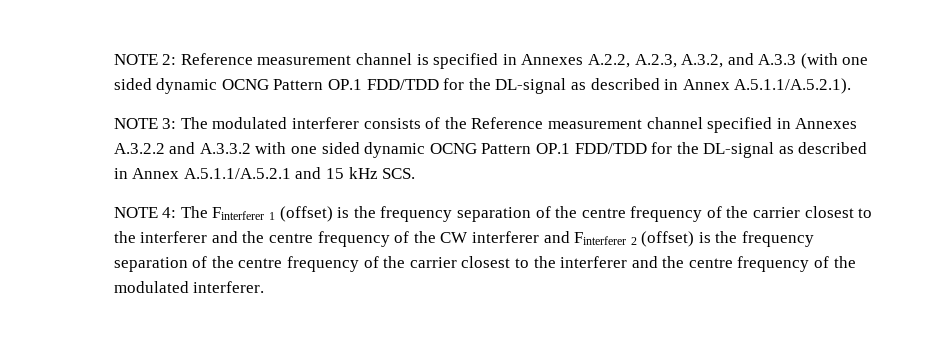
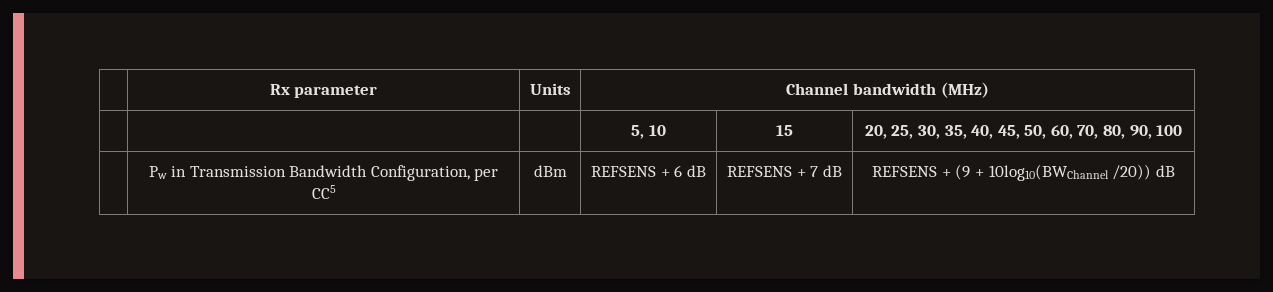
[113,53,869,69] [113,78,852,94] [113,117,858,133] [113,142,868,158] [113,167,416,179] [113,206,873,222] [113,231,815,247] [113,256,856,272] [113,281,265,293] NOTE 2: Reference measurement channel is specified in Annexes A.2.2, A.2.3, A.3.2, and A.3.3 (with one sided dynamic OCNG Pattern OP.1 FDD/TDD for the DL-signal as described in Annex A.5.1.1/A.5.2.1). // NOTE 3: The modulated interferer consists of the Reference measurement channel specified in Annexes A.3.2.2 and A.3.3.2 with one sided dynamic OCNG Pattern OP.1 FDD/TDD for the DL-signal as described in Annex A.5.1.1/A.5.2.1 and 15 kHz SCS. // NOTE 4: The Finterferer 1 (offset) is the frequency separation of the centre frequency of the carrier closest to the interferer and the centre frequency of the CW interferer and Finterferer 2 (offset) is the frequency separation of the centre frequency of the carrier closest to the interferer and the centre frequency of the modulated interferer. -> [269,84,378,98] [529,83,571,95] [786,82,989,98] [631,125,666,139] [776,125,793,136] [864,125,1183,139] [148,165,499,181] [311,185,336,199] [533,165,567,177] [591,165,706,177] [727,165,842,177] [872,164,1175,181] | Rx parameter | Units | Channel bandwidth (MHz) // | | | 5, 10 | 15 | 20, 25, 30, 35, 40, 45, 50, 60, 70, 80, 90, 100 // | Pw in Transmission Bandwidth Configuration, per CC5 | dBm | REFSENS + 6 dB | REFSENS + 7 dB | REFSENS + (9 + 10log10(BWChannel /20)) dB

